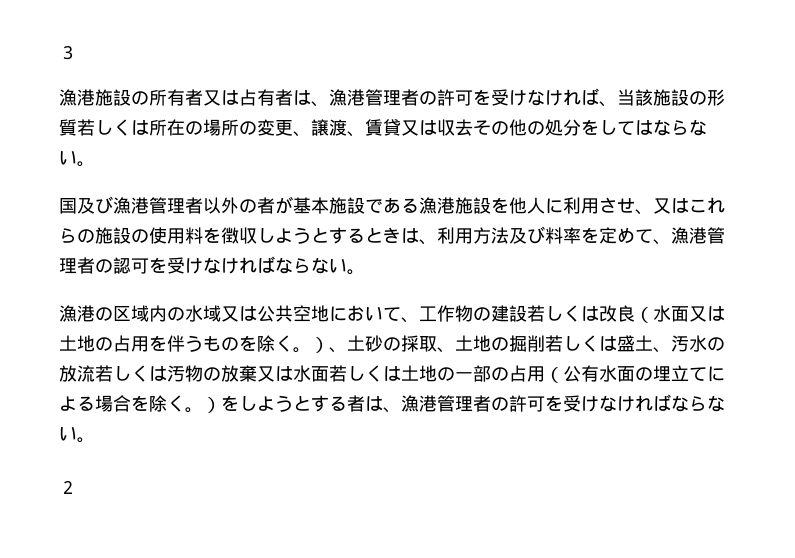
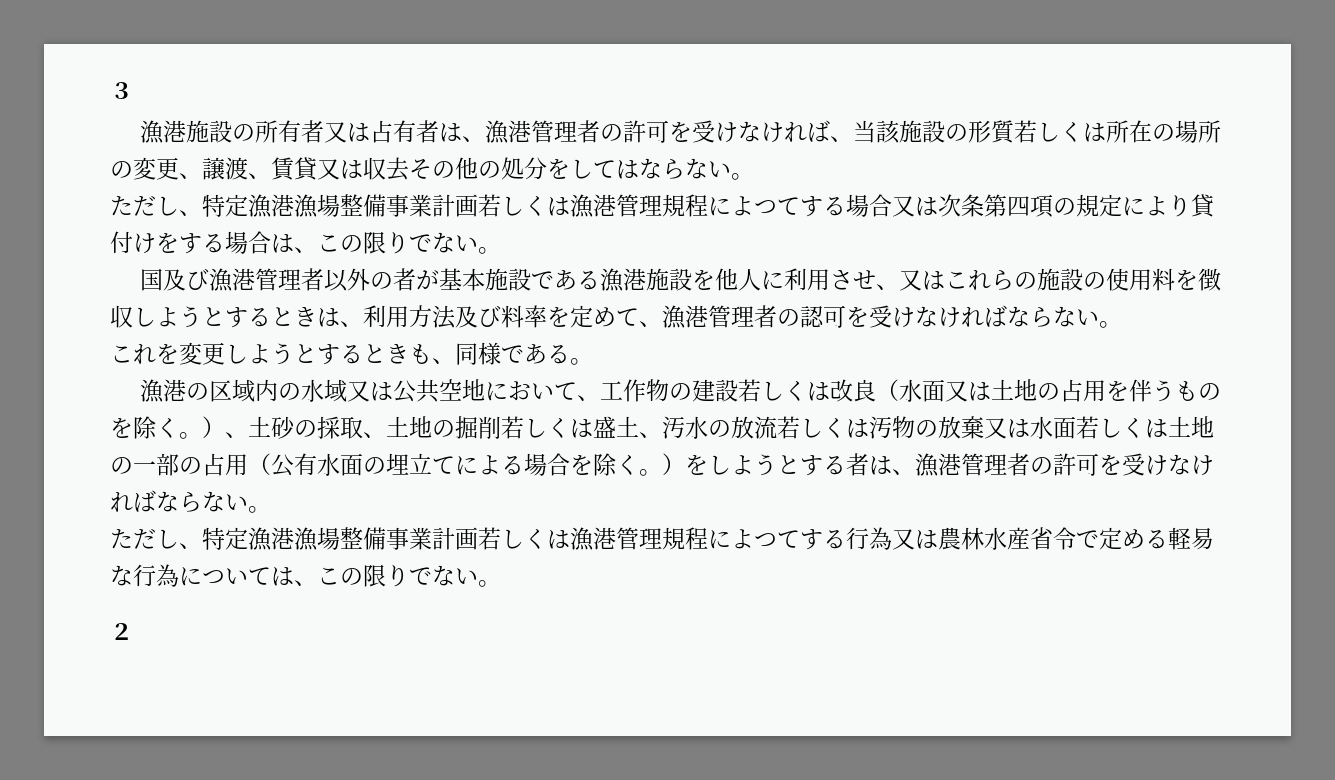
(95, 164) none -> [110,194,1216,218] [110,231,501,254] // ただし、特定漁港漁場整備事業計画若しくは漁港管理規程によつてする場合又は次条第四項の規定により貸付けをする場合は、この限りでない。
(365, 272) none -> [110,342,593,365] // これを変更しようとするときも、同様である。
(95, 440) none -> [110,527,1214,551] [110,564,501,587] // ただし、特定漁港漁場整備事業計画若しくは漁港管理規程によつてする行為又は農林水産省令で定める軽易な行為については、この限りでない。

